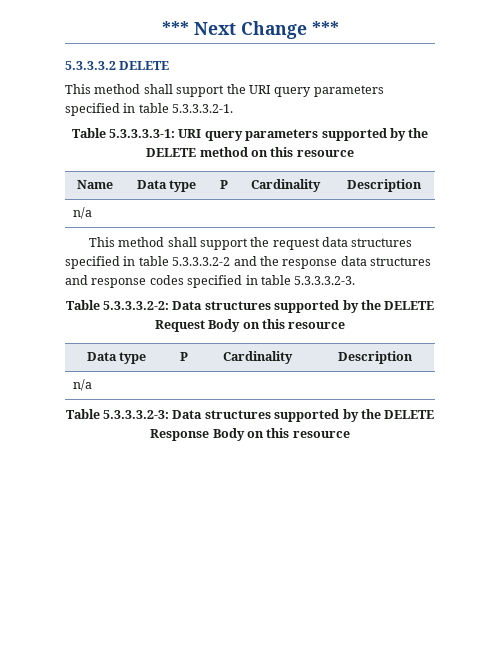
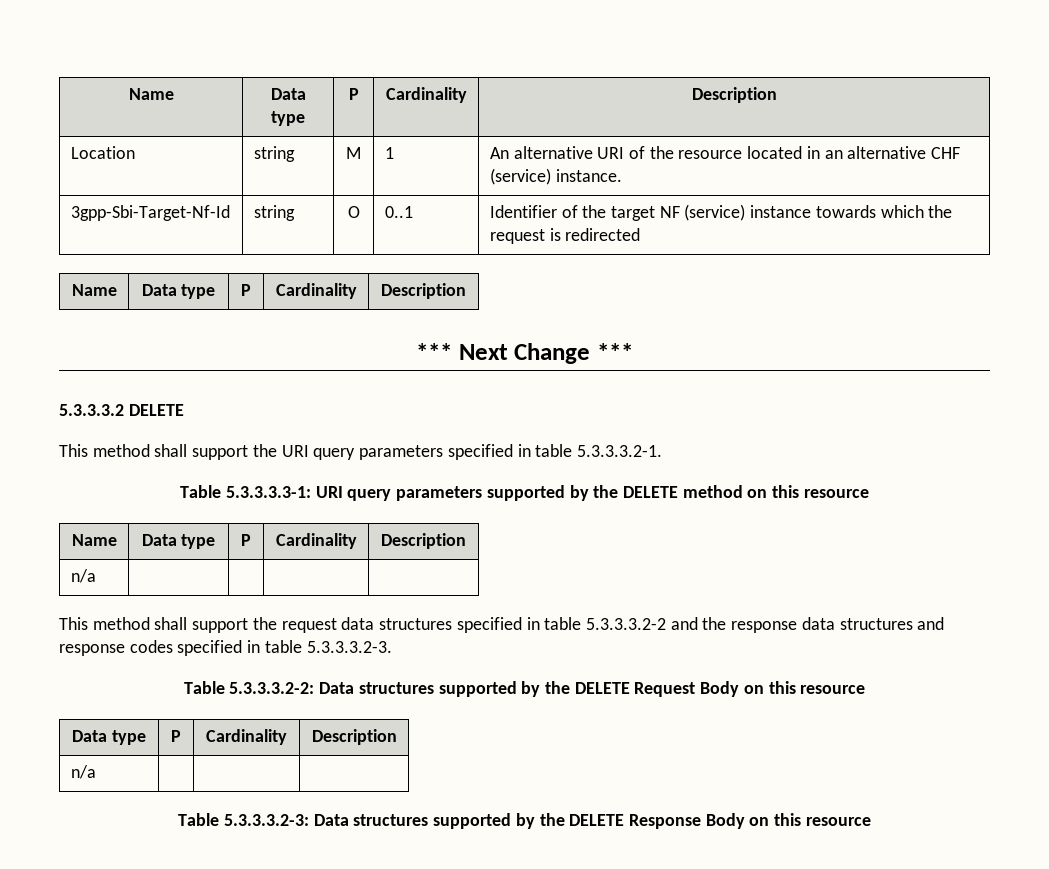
(161, 28) none -> [128,88,174,100] [270,88,306,100] [271,111,305,126] [348,88,359,100] [385,87,467,103] [691,87,777,103] [70,146,135,159] [253,146,295,162] [346,147,361,159] [384,147,394,159] [489,146,961,159] [489,168,622,185] [70,205,230,221] [253,205,295,221] [347,206,360,218] [384,206,413,218] [489,204,953,221] [489,228,641,244] [71,284,117,296] [141,284,216,299] [241,284,251,296] [275,283,357,299] [381,283,466,299] Name | Data type | P | Cardinality | Description // Location | string | M | 1 | An alternative URI of the resource located in an alternative CHF (service) instance. // 3gpp-Sbi-Target-Nf-Id | string | O | 0..1 | Identifier of the target NF (service) instance towards which the request is redirected // Name | Data type | P | Cardinality | Description //

